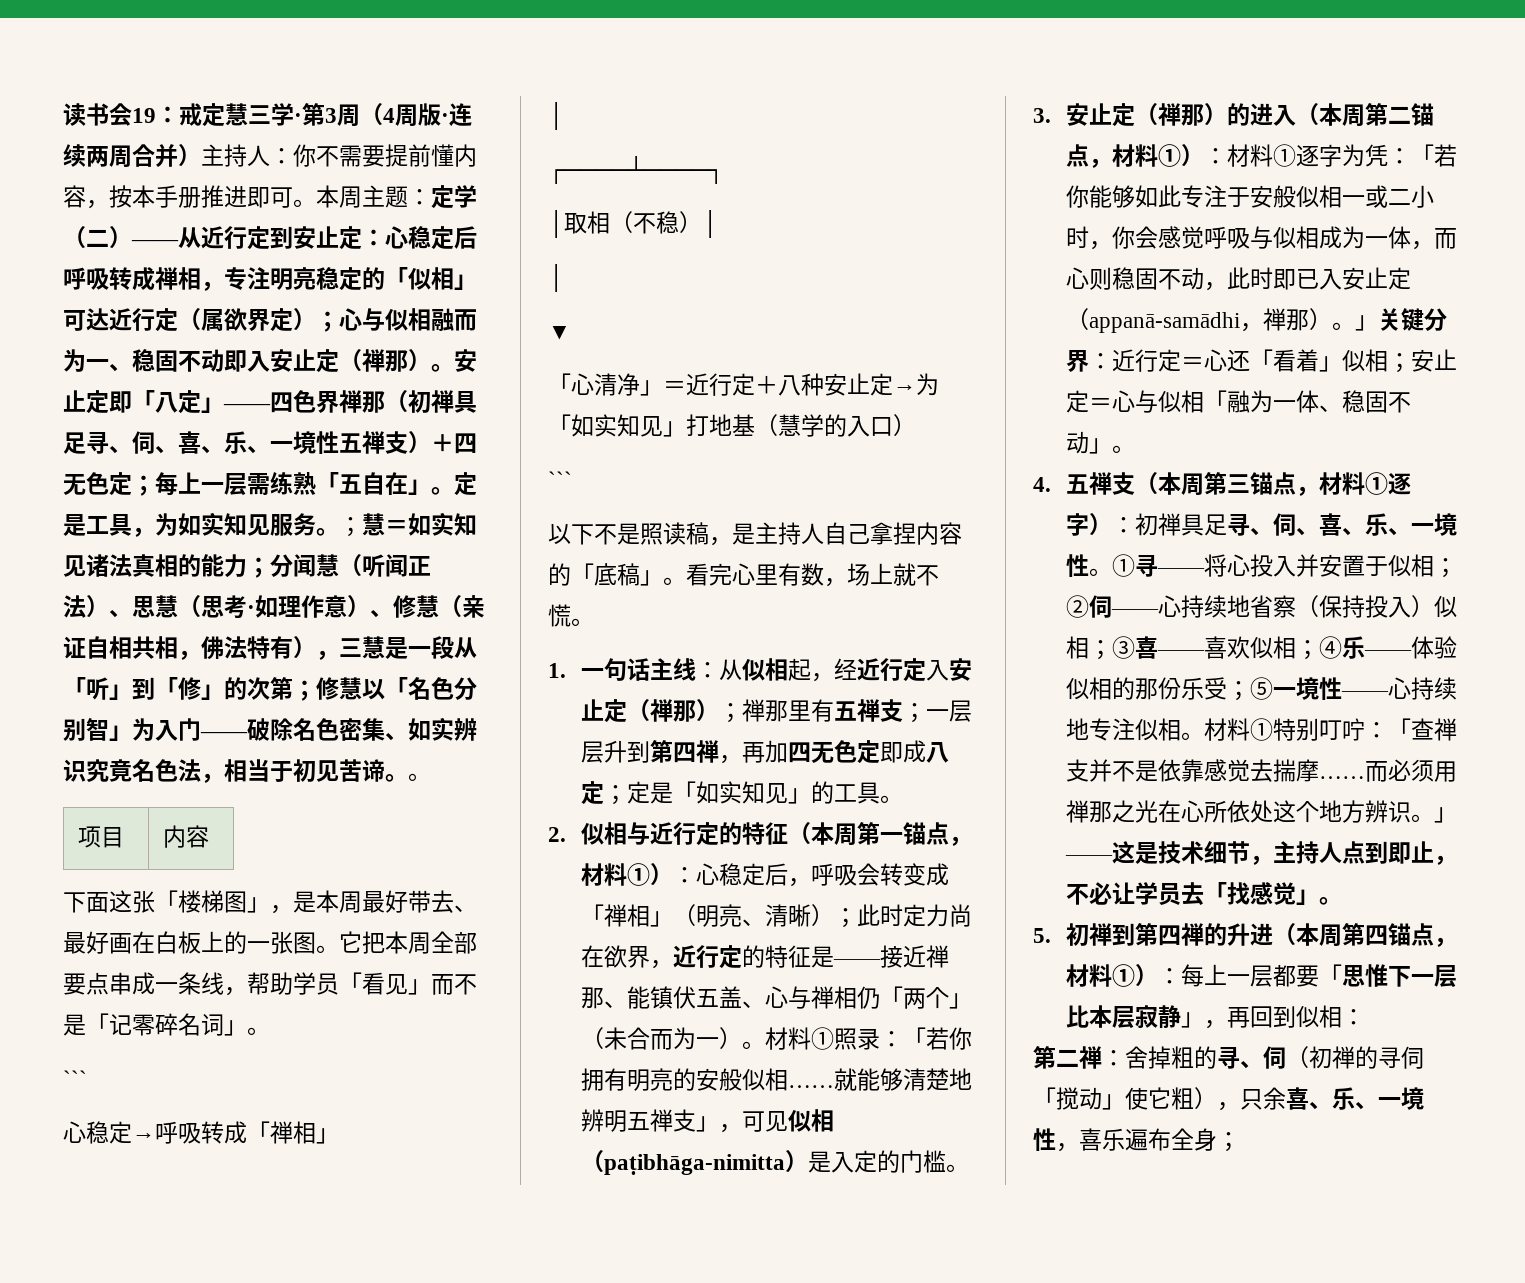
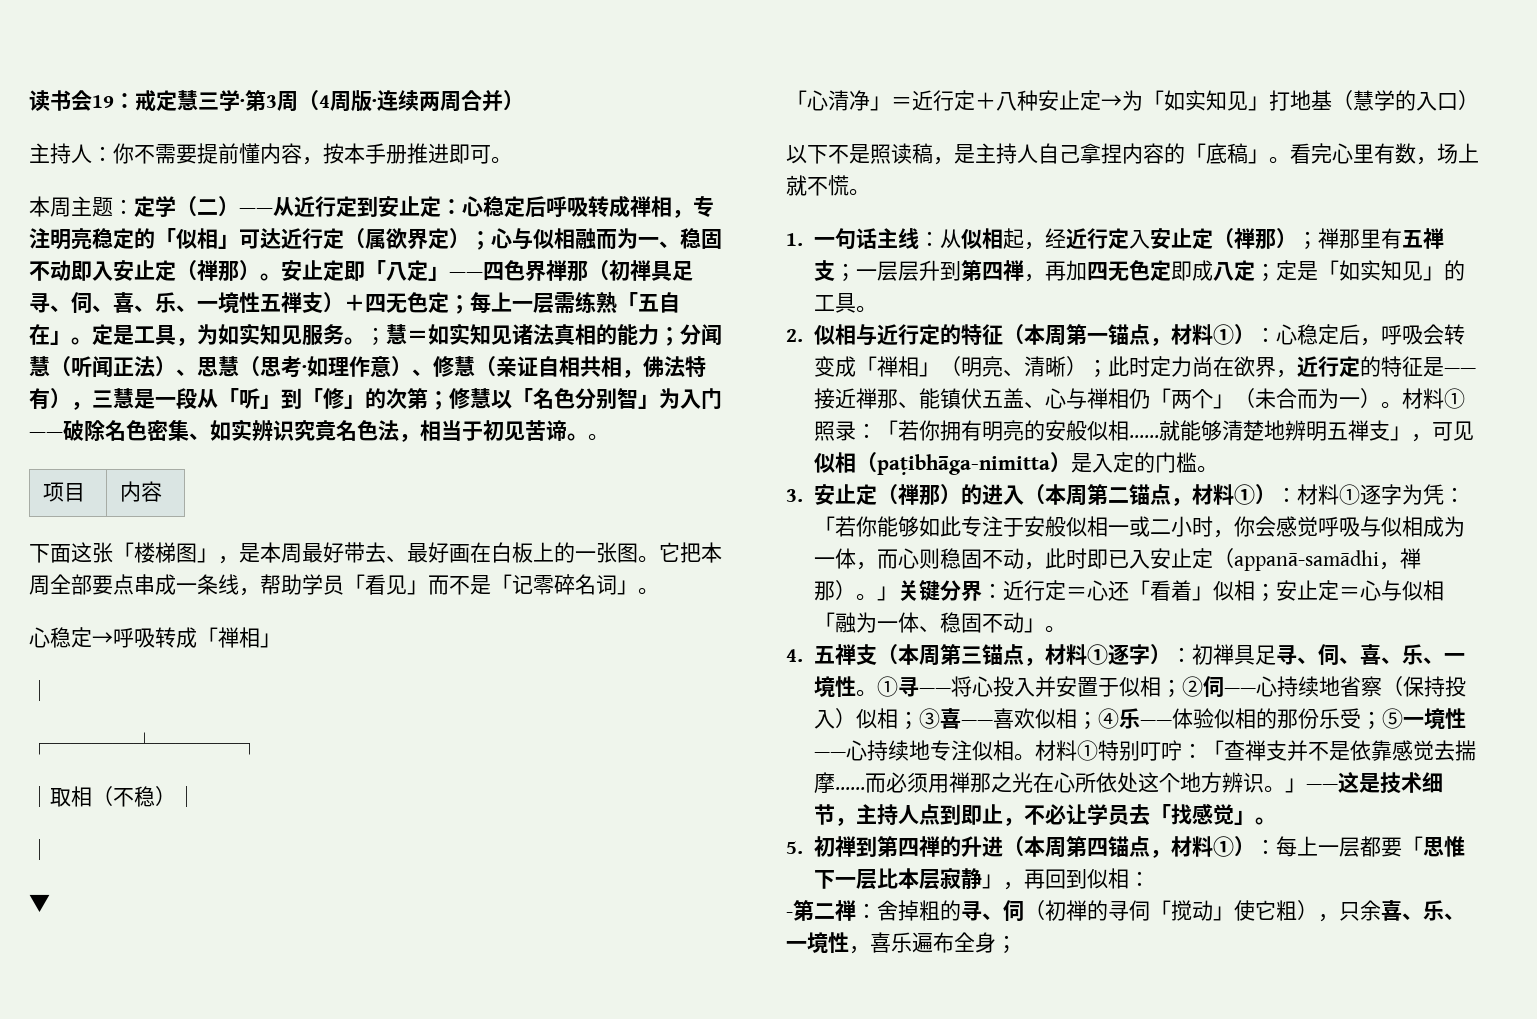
(201, 155) none -> (524, 100) //
(316, 203) none -> (512, 160) //
[63,1070,87,1087] // ``` -> (659, 591) none
[548,471,572,488] // ``` -> (1479, 100) none
(1365, 1017) none -> [786,912,793,918] -

